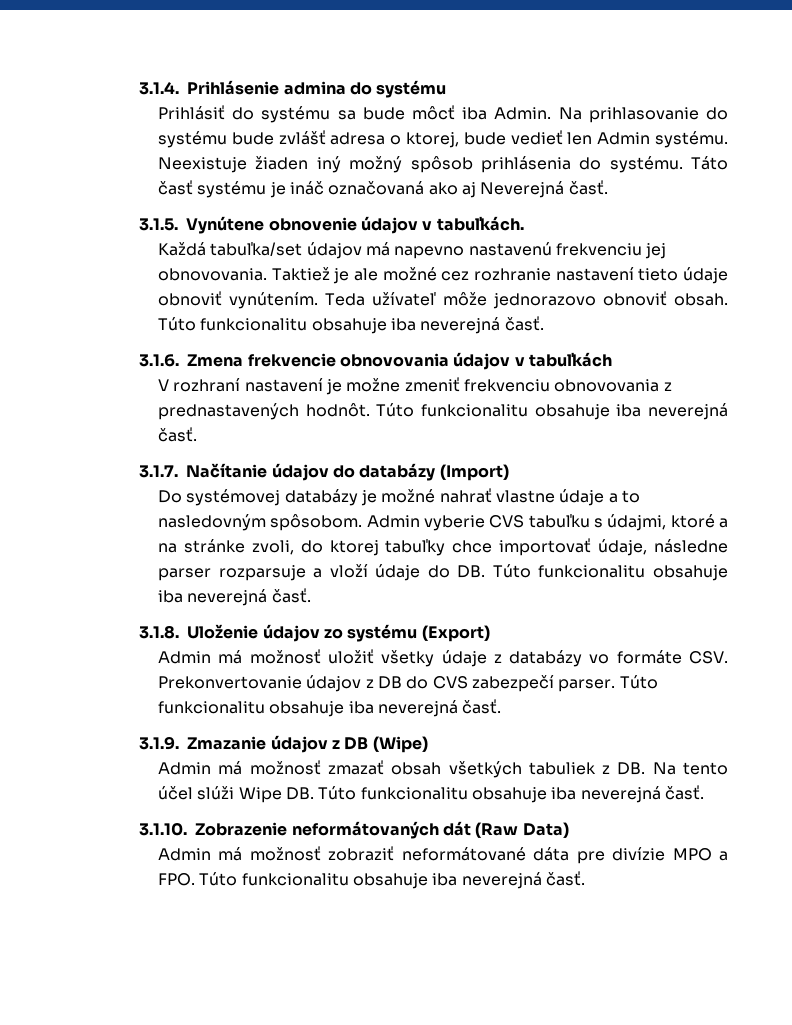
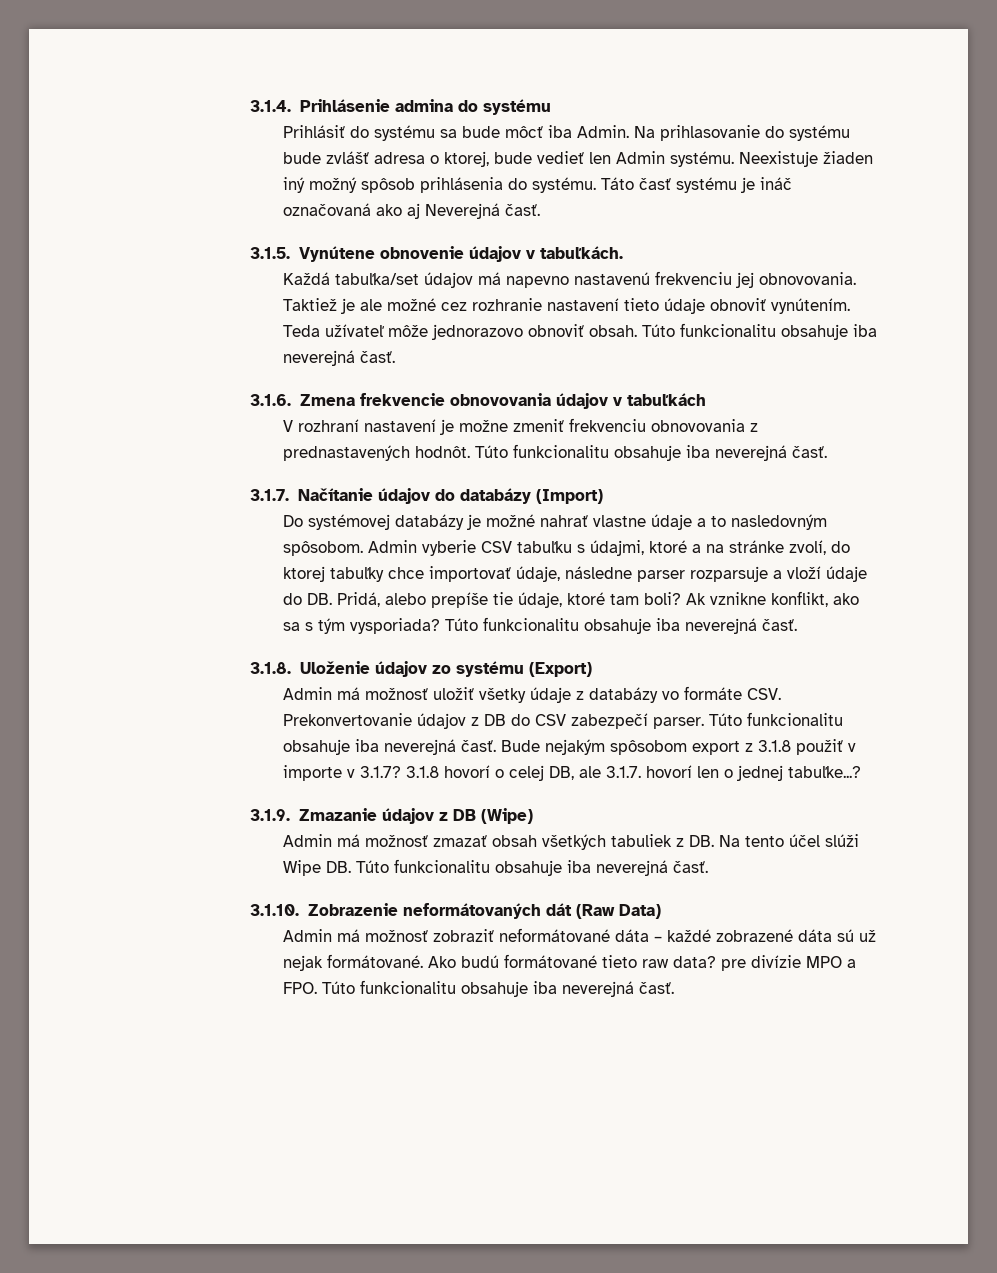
[489,515,525,528] CVS -> [481,541,513,553] CSV
[251,540,294,555] zvoli, -> [789,540,827,555] zvolí,
(486, 571) none -> [337,591,860,608] [283,618,441,634] Pridá, alebo prepíše tie údaje, ktoré tam boli? Ak vznikne konflikt, ako sa s tým vysporiada?
[432,676,468,689] CVS -> [535,714,567,726] CSV
(502, 706) none -> [501,739,857,755] [283,765,862,781] Bude nejakým spôsobom export z 3.1.8 použiť v importe v 3.1.7? 3.1.8 hovorí o celej DB, ale 3.1.7. hovorí len o jednej tabuľke...?
(570, 854) none -> [654,929,877,942] [283,954,717,971] – každé zobrazené dáta sú už nejak formátované. Ako budú formátované tieto raw data?

